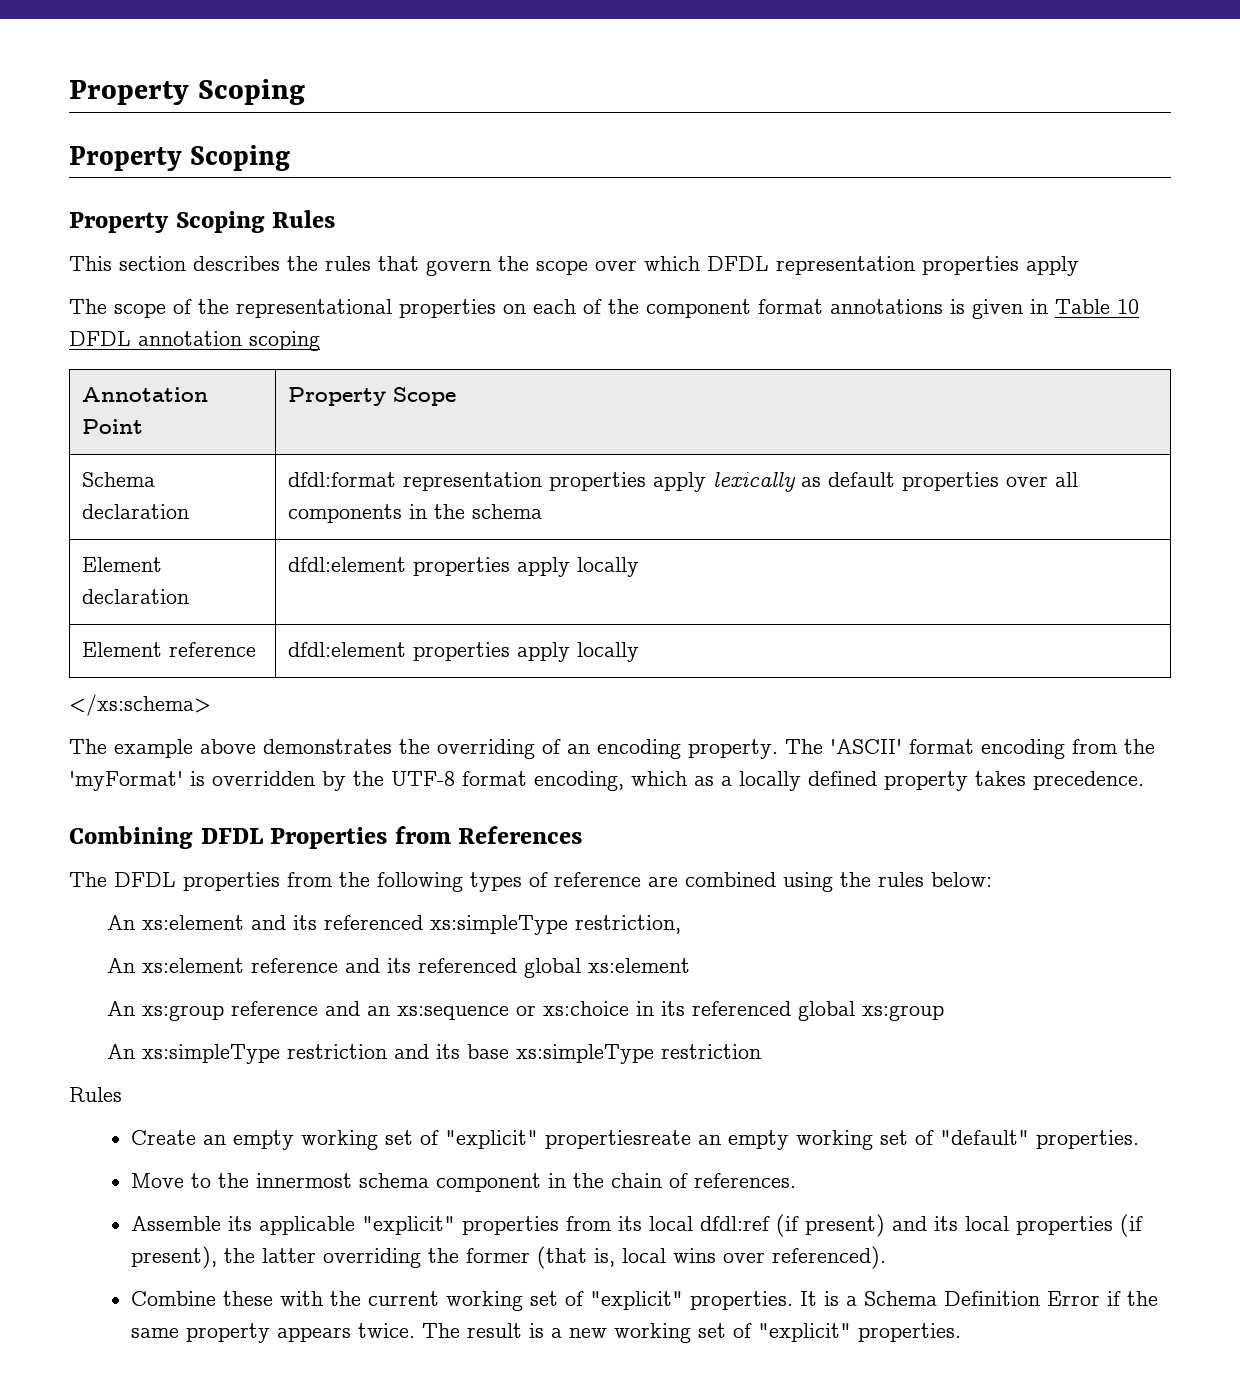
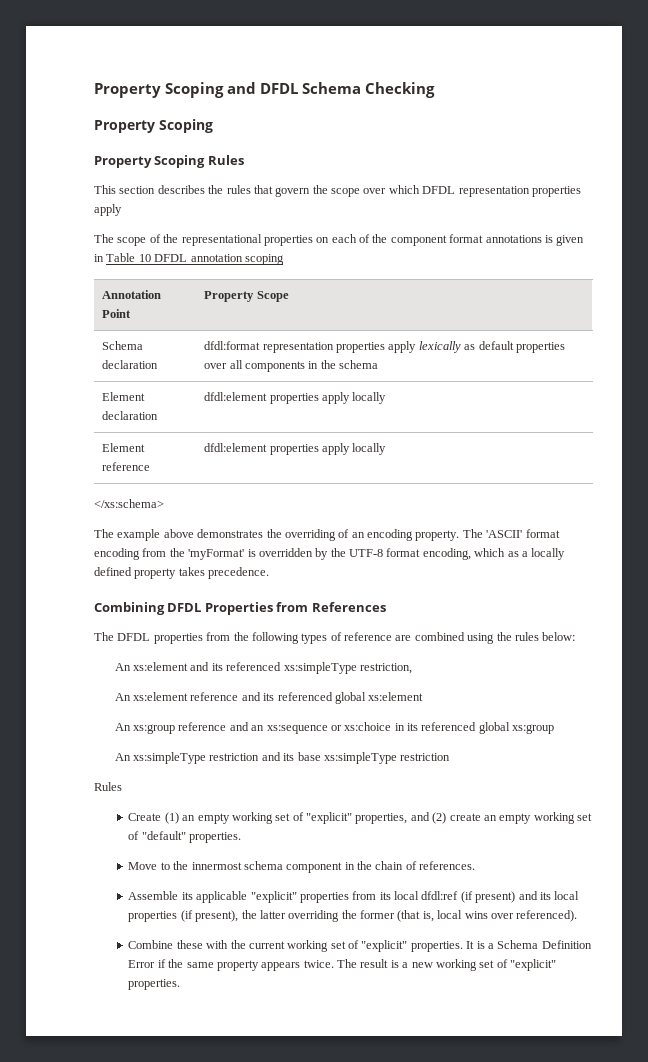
[69,79,305,105] Property Scoping -> [94,82,435,98] Property Scoping and DFDL Schema Checking
(196, 1137) none -> [164,812,179,824] (1)
[544,1130,691,1149] propertiesreate -> [355,812,481,824] properties, and (2) create

